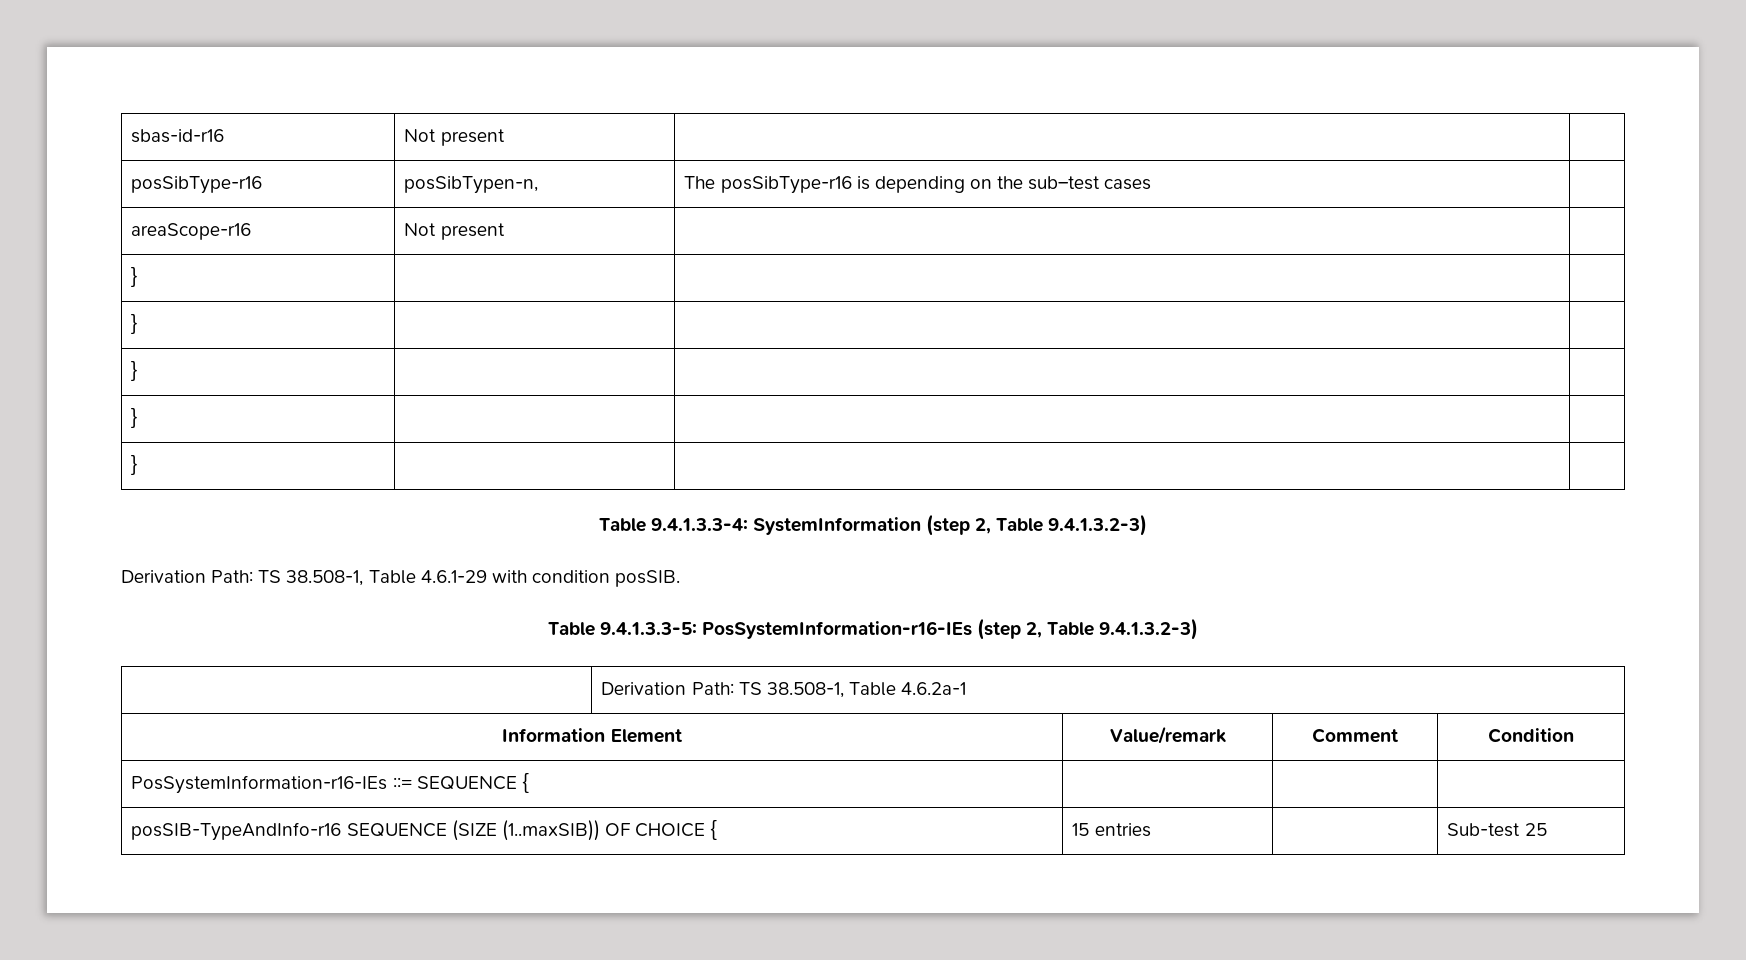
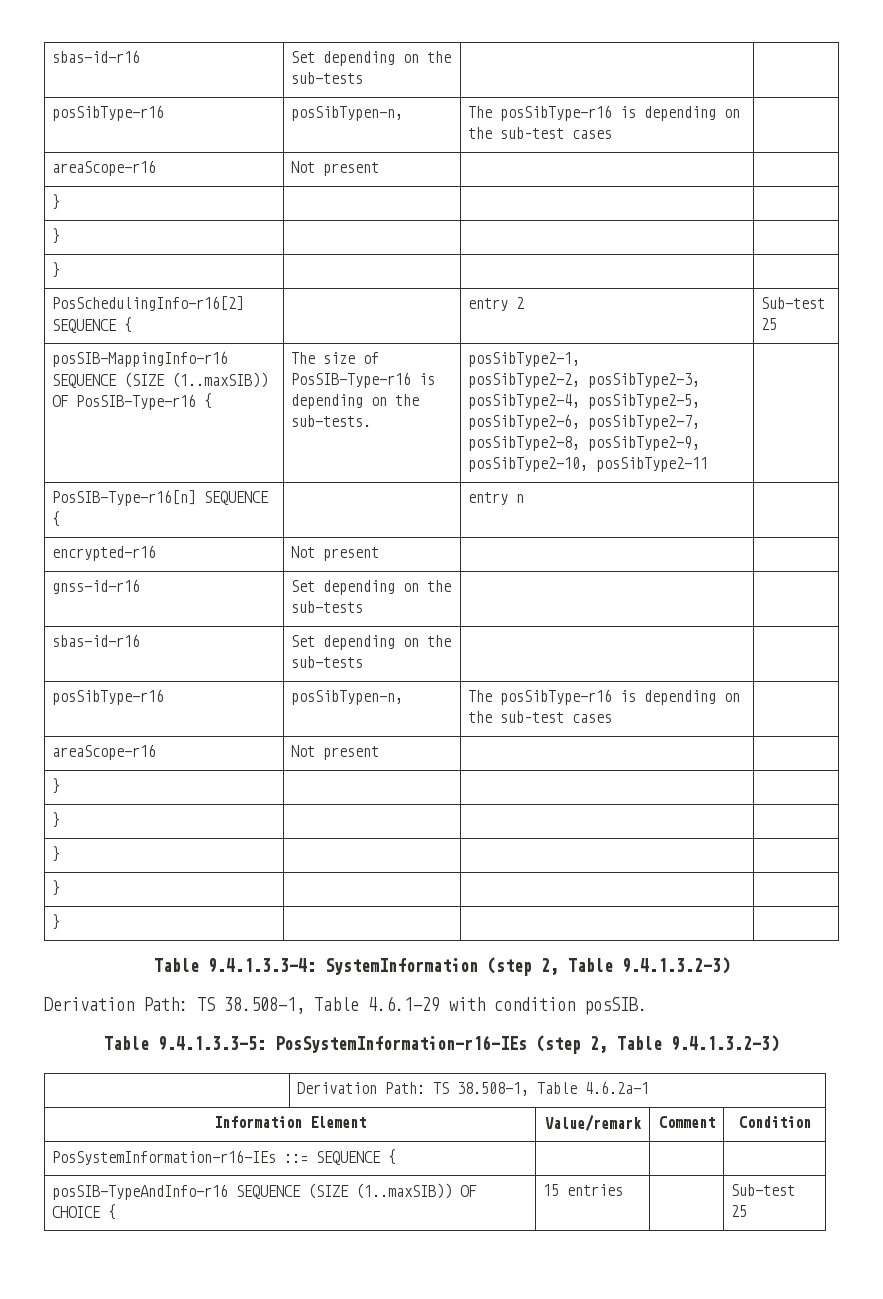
[131,129,225,143] [404,129,505,146] sbas-id-r16 | Not present -> [52,50,141,63] [291,51,452,66] [291,72,364,84] [52,105,165,121] [291,106,404,121] [468,105,741,121] [468,127,613,139] [52,160,157,176] [291,161,380,176] [52,194,61,210] [52,228,61,244] [52,262,61,278] [52,296,245,311] [52,317,133,333] [468,297,525,311] [761,297,826,309] [761,318,778,330] [52,351,229,367] [52,372,269,388] [52,393,213,410] [291,352,380,364] [291,372,436,388] [291,394,420,409] [291,415,372,427] [468,352,581,367] [468,373,701,388] [468,394,701,409] [468,414,701,430] [468,436,701,451] [468,457,709,472] [52,490,270,506] [52,511,61,527] [468,492,525,505] [52,545,157,561] [291,546,380,561] [52,579,141,594] [291,580,452,595] [291,601,364,613] [52,634,141,647] [291,635,452,650] [291,656,364,668] sbas-id-r16 | Set depending on the sub-tests | | // posSibType-r16 | posSibTypen-n, | The posSibType-r16 is depending on the sub–test cases | // areaScope-r16 | Not present | | // } | | | // } | | | // } | | | // PosSchedulingInfo-r16[2] SEQUENCE { | | entry 2 | Sub-test 25 // posSIB-MappingInfo-r16 SEQUENCE (SIZE (1..maxSIB)) OF PosSIB-Type-r16 { | The size of PosSIB-Type-r16 is depending on the sub-tests. | posSibType2-1, // posSibType2-2, posSibType2-3, posSibType2-4, posSibType2-5, posSibType2-6, posSibType2-7, posSibType2-8, posSibType2-9, posSibType2-10, posSibType2-11 | // PosSIB-Type-r16[n] SEQUENCE { | | entry n | // encrypted-r16 | Not present | | // gnss-id-r16 | Set depending on the sub-tests | | // sbas-id-r16 | Set depending on the sub-tests

